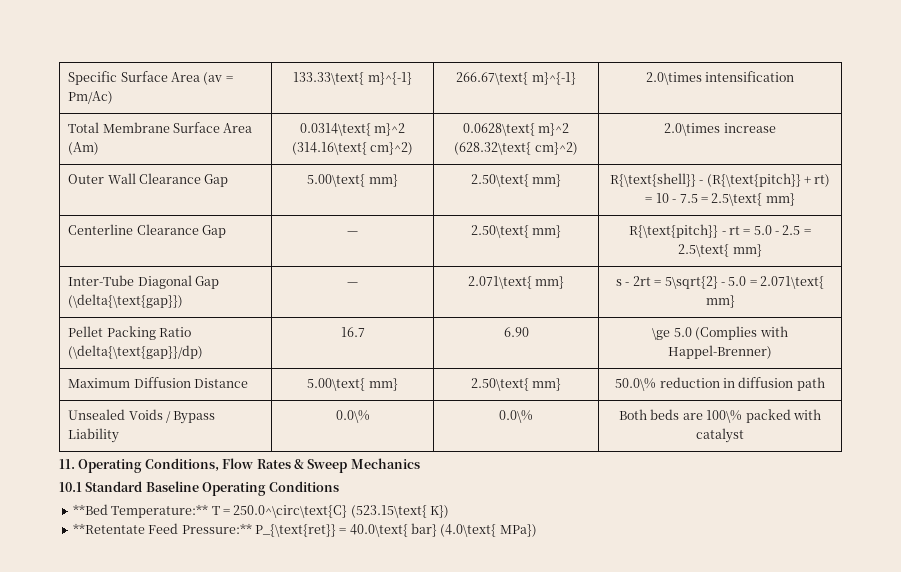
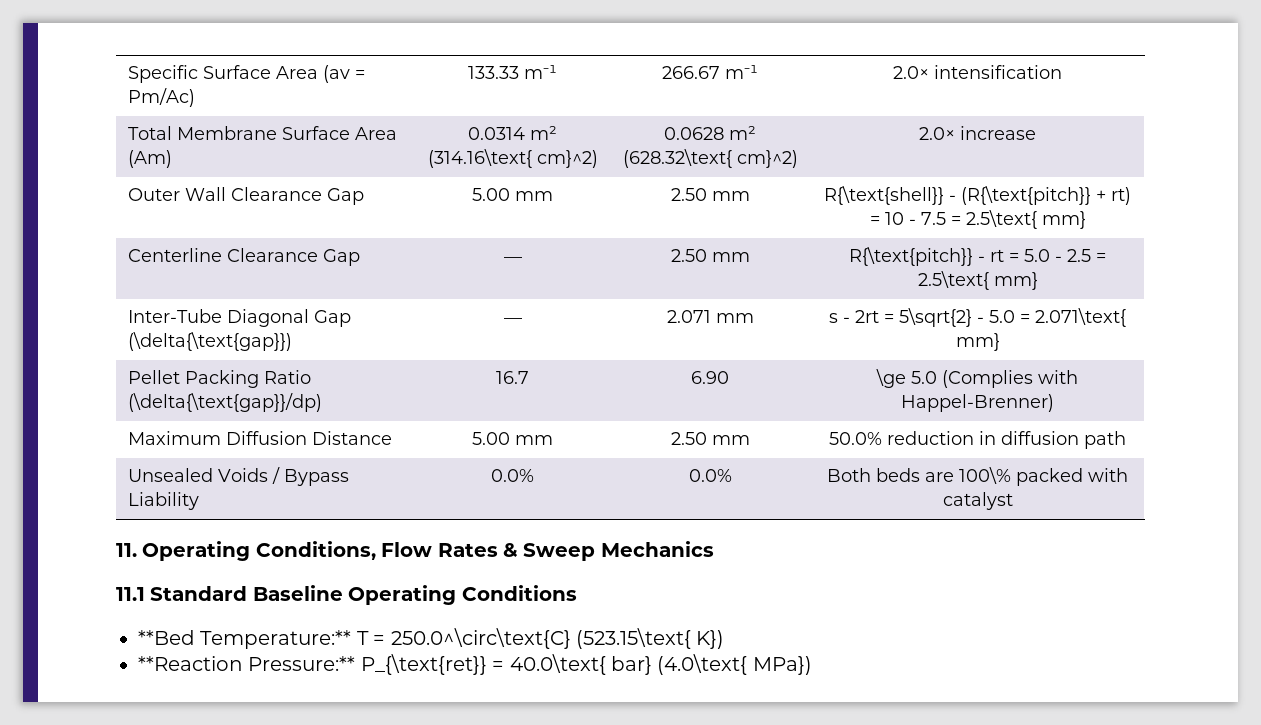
[293,72,412,85] [456,72,576,85] [645,72,702,85] 133.33\text{ m}^{-1} | 266.67\text{ m}^{-1} | 2.0\times -> [468,65,557,79] [662,65,758,79] [893,66,929,79] 133.33 m⁻¹ | 266.67 m⁻¹ | 2.0×
[299,123,406,136] 0.0314\text{ m}^2 -> [468,126,557,140] 0.0314 m²
[462,123,570,136] 0.0628\text{ m}^2 -> [664,126,756,140] 0.0628 m²
[664,123,721,136] 2.0\times -> [919,127,955,140] 2.0×
[307,174,398,187] [470,174,562,187] 5.00\text{ mm} | 2.50\text{ mm} -> [472,188,553,201] [670,188,750,201] 5.00 mm | 2.50 mm
[470,225,562,238] 2.50\text{ mm} -> [670,249,750,262] 2.50 mm
[467,276,565,289] 2.071\text{ mm} -> [666,310,754,323] 2.071 mm
[307,378,398,391] [470,378,562,391] [615,378,657,391] 5.00\text{ mm} | 2.50\text{ mm} | 50.0\% -> [472,432,553,445] [670,432,750,445] [829,432,882,445] 5.00 mm | 2.50 mm | 50.0%
[335,410,370,423] [498,410,533,423] 0.0\% | 0.0\% -> [491,469,534,482] [688,469,732,482] 0.0% | 0.0%
[59,482,82,492] 10.1 -> [116,587,145,601] 11.1
[72,523,179,534] **Retentate Feed -> [138,656,243,671] **Reaction

